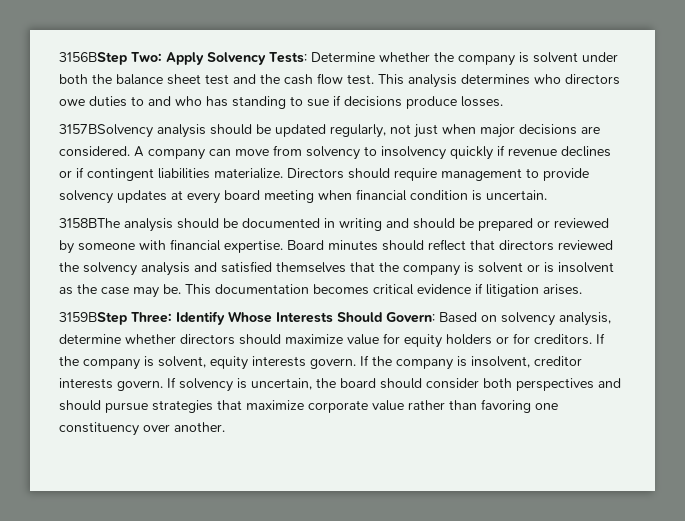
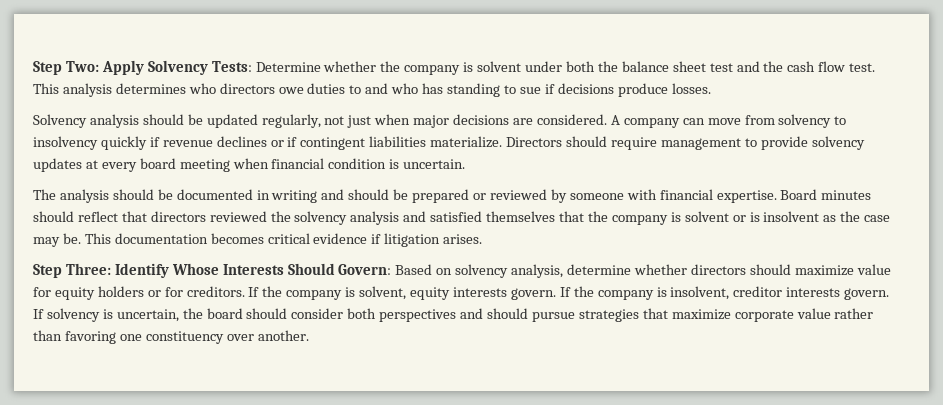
[59,52,127,65] 3156BStep -> [33,61,62,75] Step
[59,124,153,138] 3157BSolvency -> [33,114,87,128] Solvency
[59,218,120,228] 3158BThe -> [33,189,56,200] The
[59,312,127,325] 3159BStep -> [33,264,62,278] Step

